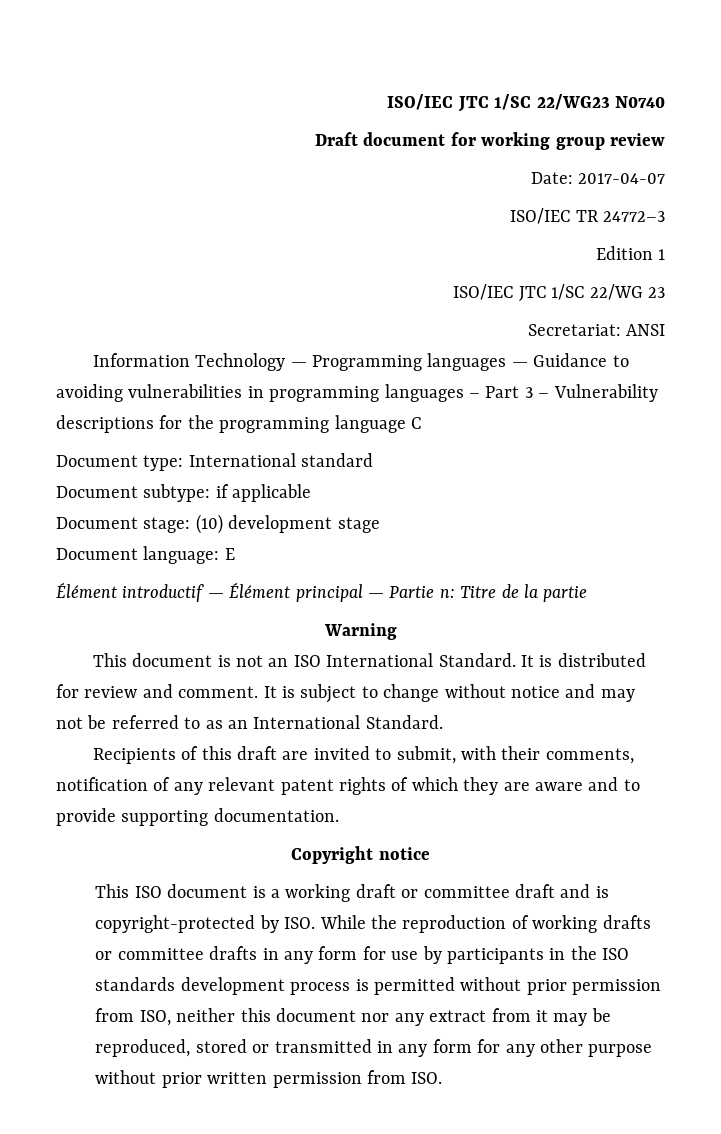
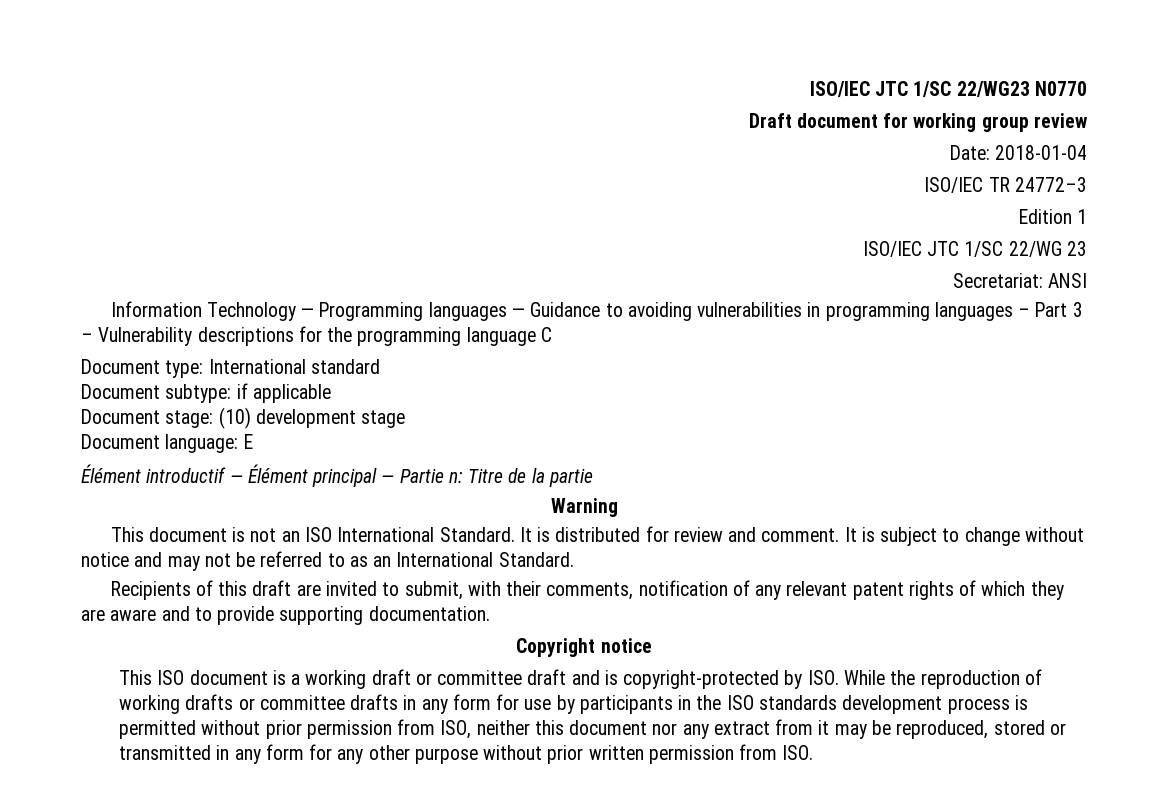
[614,96,665,108] N0740 -> [1035,81,1087,96] N0770
[578,173,665,184] 2017-04-07 -> [995,145,1087,160] 2018-01-04

